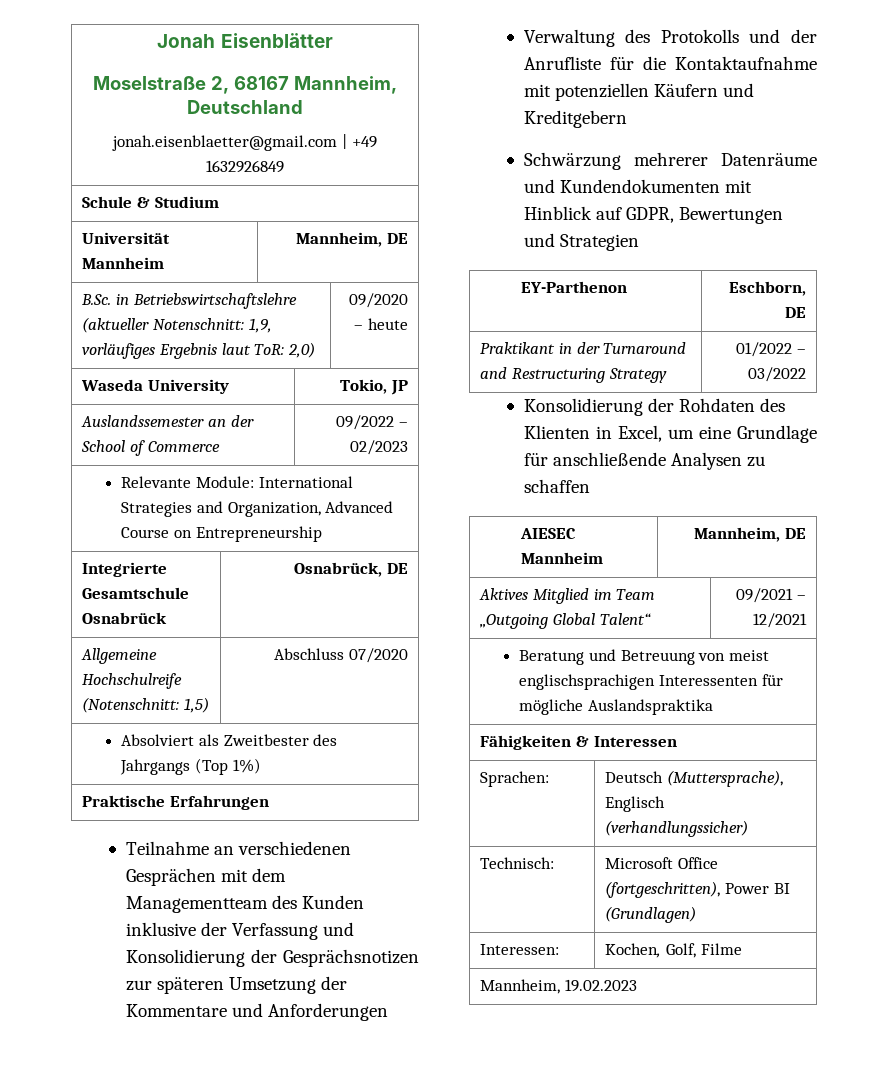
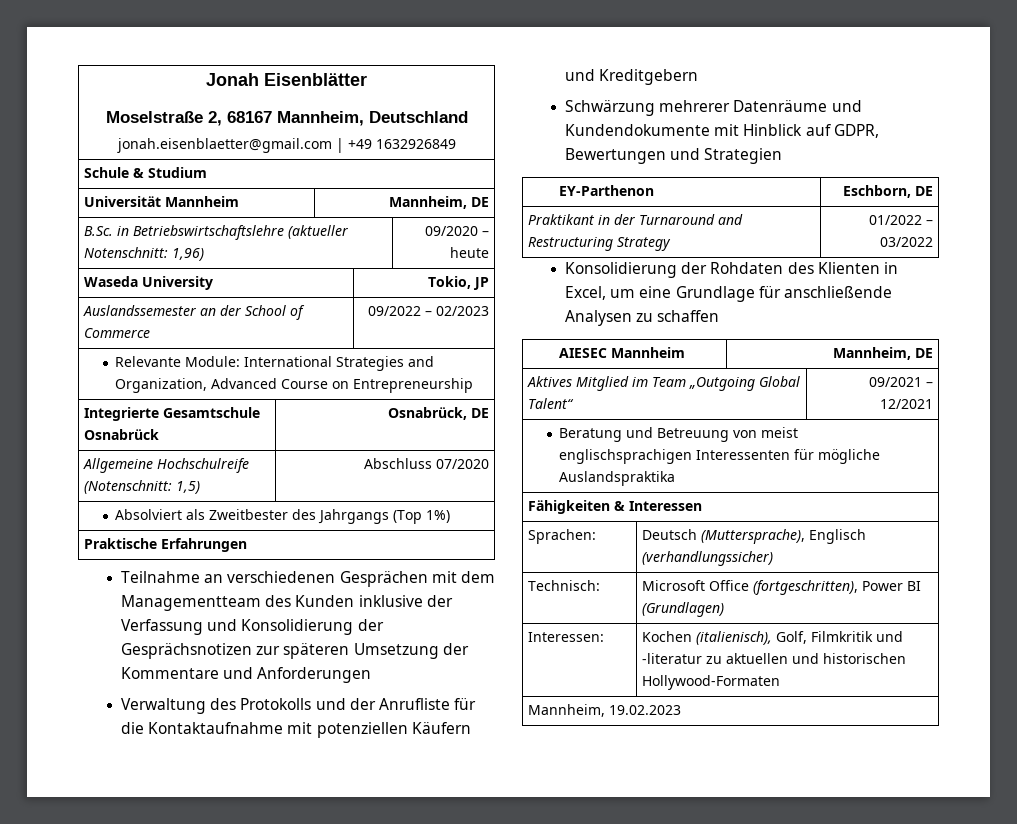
[248,318,272,333] [82,342,315,359] 1,9, vorläufiges Ergebnis laut ToR: 2,0) -> [172,248,205,261] 1,96)
[559,179,720,193] Kundendokumenten -> [565,124,711,136] Kundendokumente
[605,943,742,958] Kochen, Golf, Filme -> [642,631,904,645] [642,653,907,664] [642,675,781,690] Kochen (italienisch), Golf, Filmkritik und -literatur zu aktuellen und historischen Hollywood-Formaten

